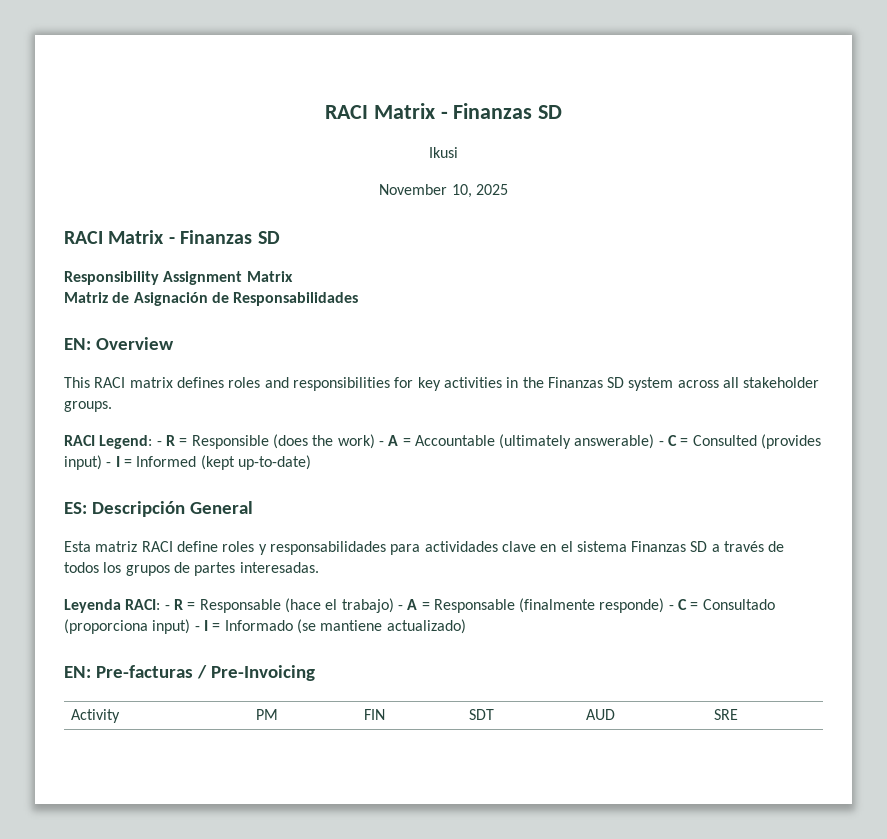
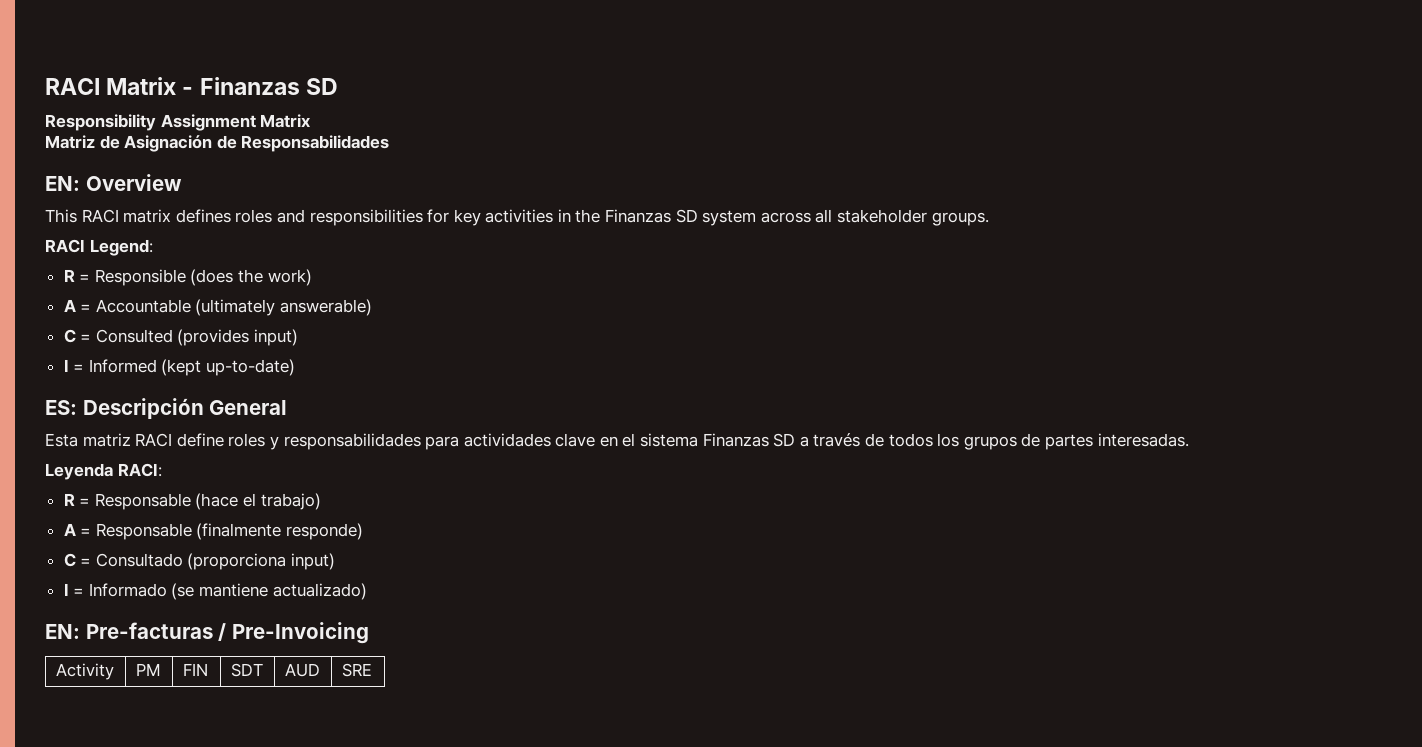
[324,103,563,119] [429,147,458,158] [379,184,508,198] [64,230,280,244] RACI Matrix - Finanzas SD // Ikusi // November 10, 2025 // RACI Matrix - Finanzas SD -> [45,77,338,95] RACI Matrix - Finanzas SD
[156,441,162,446] - -> (153, 247) //
[378,441,384,446] - -> (312, 277) //
[658,441,664,446] - -> (373, 307) //
[106,462,112,467] - -> (299, 337) //
[164,605,170,610] - -> (162, 470) //
[397,605,403,610] - -> (321, 501) //
[668,605,674,610] - -> (364, 531) //
[194,626,200,631] - -> (336, 561) //

